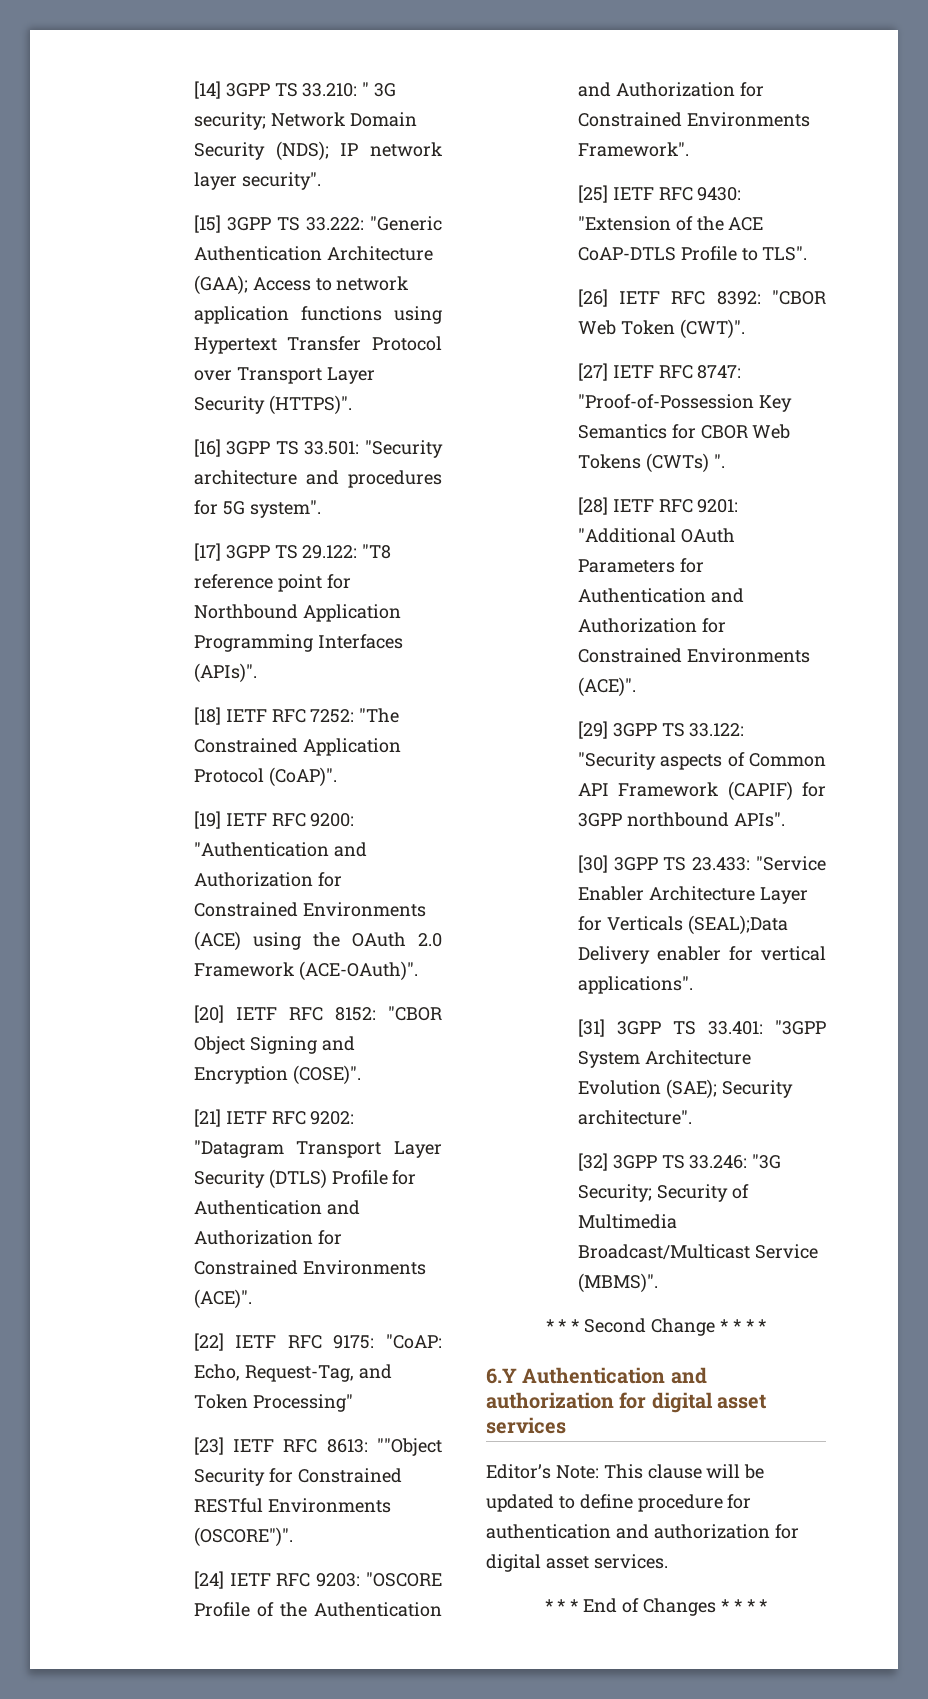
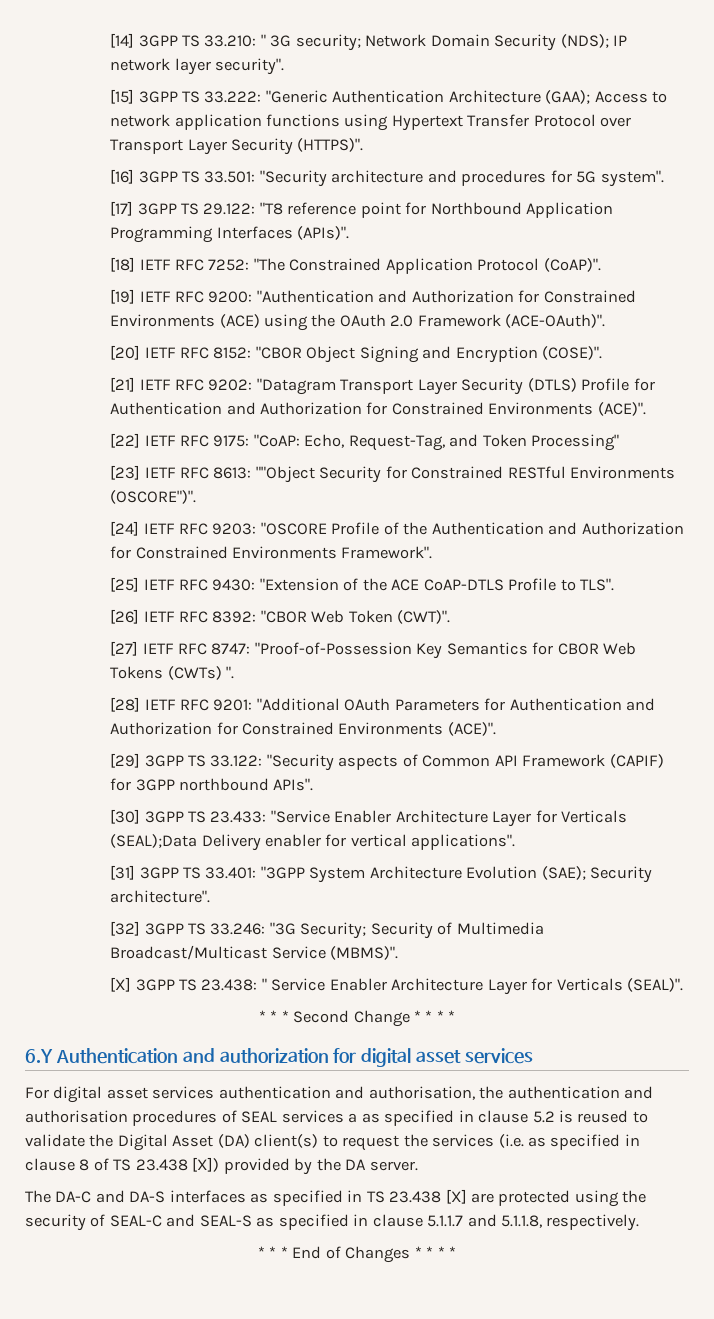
(658, 1283) none -> [110,977,684,995] // [X] 3GPP TS 23.438: " Service Enabler Architecture Layer for Verticals (SEAL)".
[486,1464,765,1479] [486,1494,752,1512] [486,1524,799,1539] [486,1554,668,1572] Editor’s Note: This clause will be updated to define procedure for authentication and authorization for digital asset services. -> [25,1086,654,1103] [25,1110,648,1126] [25,1134,640,1151] [25,1157,418,1175] [25,1189,647,1207] [25,1214,640,1231] For digital asset services authentication and authorisation, the authentication and authorisation procedures of SEAL services a as specified in clause 5.2 is reused to validate the Digital Asset (DA) client(s) to request the services (i.e. as specified in clause 8 of TS 23.438 [X]) provided by the DA server. // The DA-C and DA-S interfaces as specified in TS 23.438 [X] are protected using the security of SEAL-C and SEAL-S as specified in clause 5.1.1.7 and 5.1.1.8, respectively.

